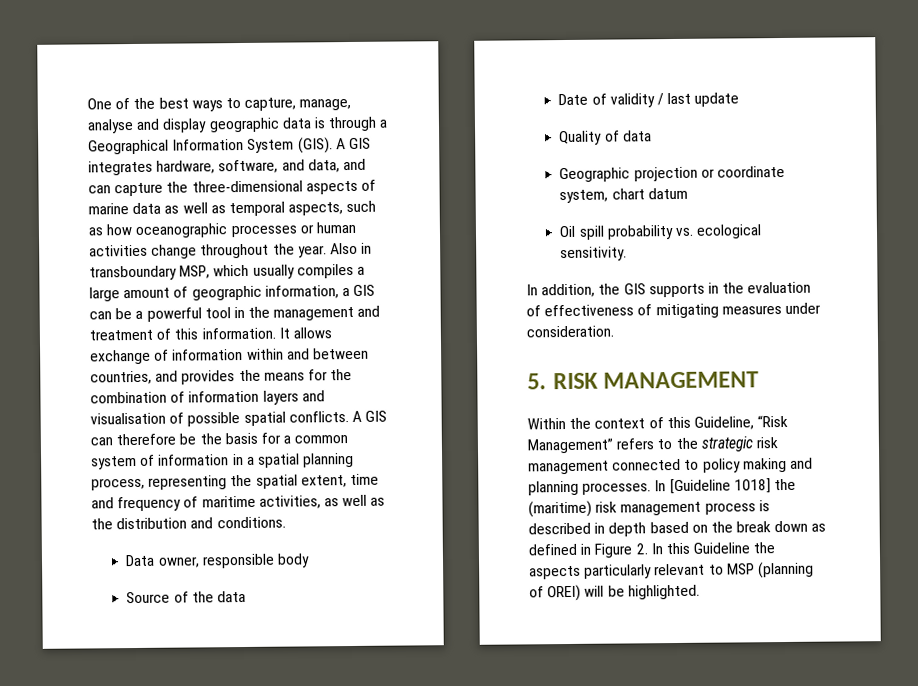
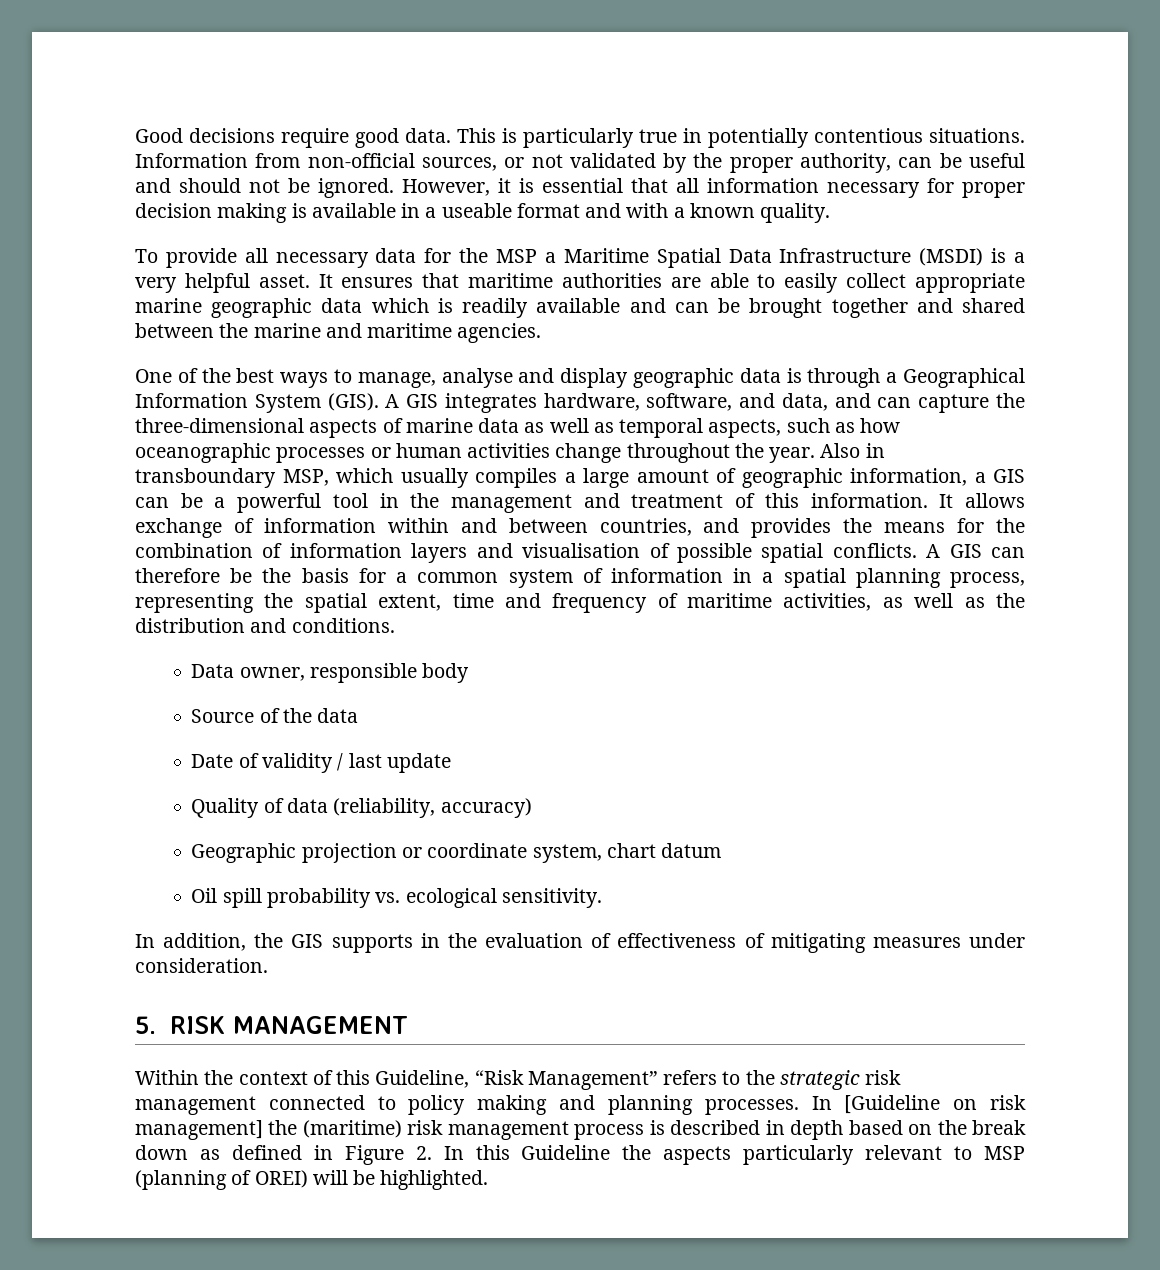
(87, 104) none -> [135,128,1025,148] [135,153,1025,173] [135,178,1025,198] [135,203,831,223] [135,248,1025,268] [135,273,1025,293] [135,298,1026,318] [135,323,542,343] Good decisions require good data. This is particularly true in potentially contentious situations. Information from non-official sources, or not validated by the proper authority, can be useful and should not be ignored. However, it is essential that all information necessary for proper decision making is available in a useable format and with a known quality. // To provide all necessary data for the MSP a Maritime Spatial Data Infrastructure (MSDI) is a very helpful asset. It ensures that maritime authorities are able to easily collect appropriate marine geographic data which is readily available and can be brought together and shared between the marine and maritime agencies. //
[244,97,297,111] capture, -> (352, 376) none
(652, 136) none -> [333,798,532,818] (reliability, accuracy)
[733,478,771,494] 1018] -> [953,1095,1027,1110] [135,1120,263,1140] on risk management]

